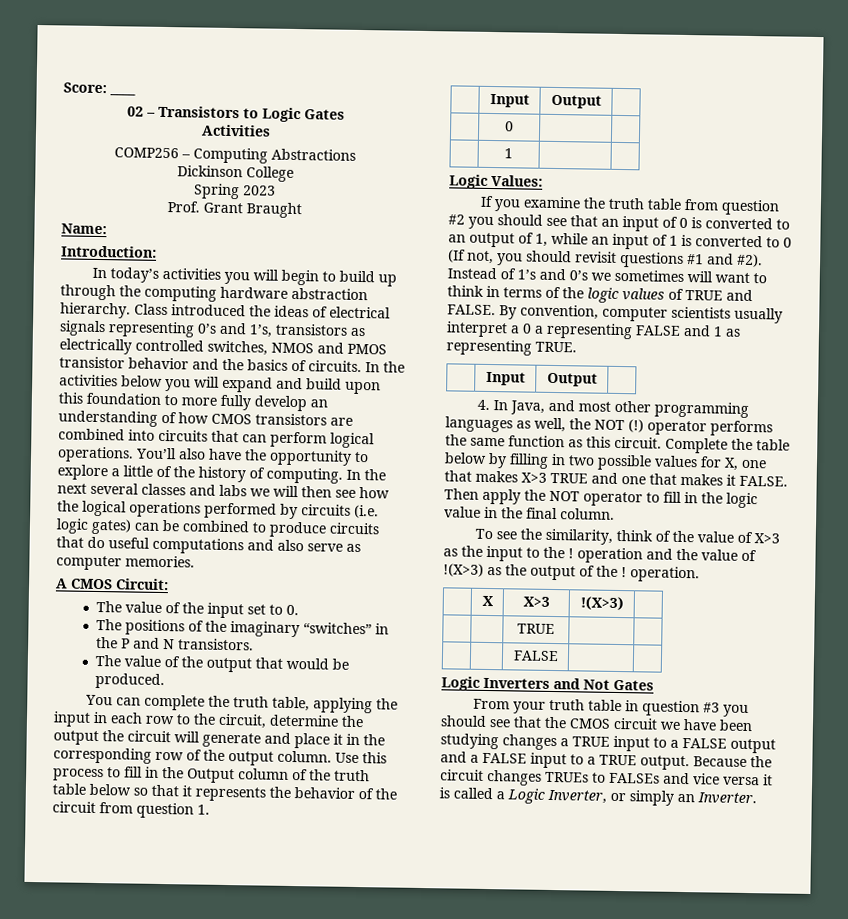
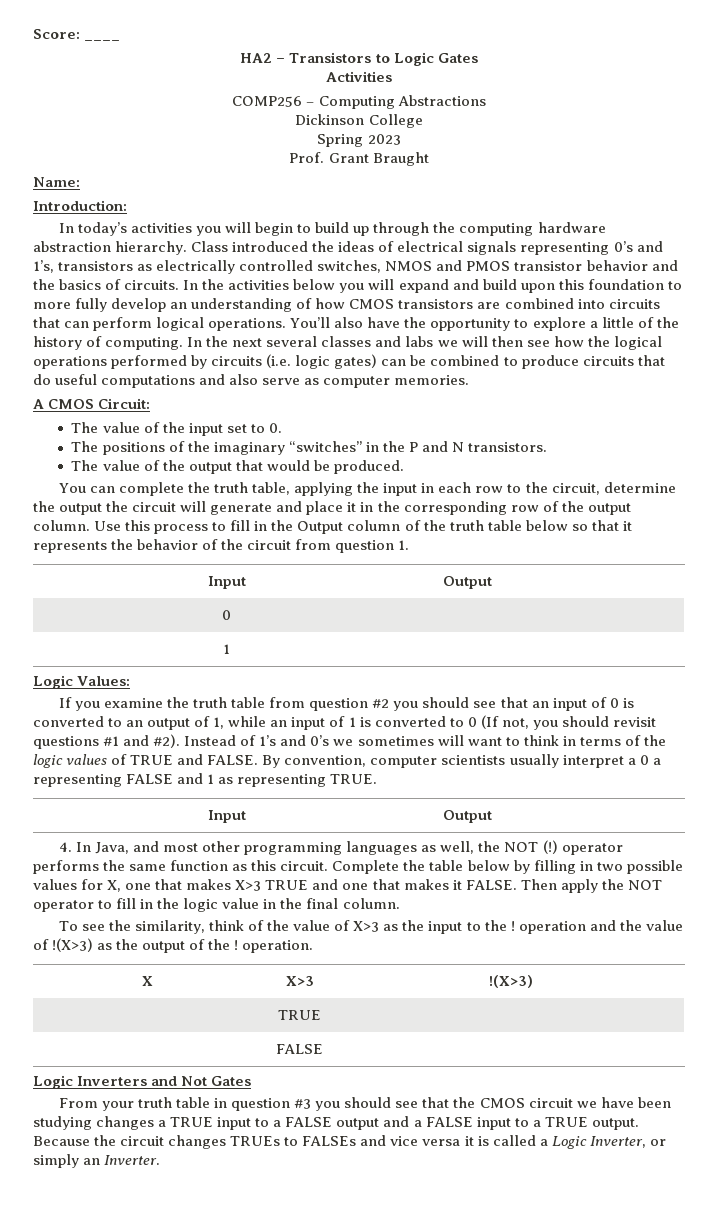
[127,106,144,117] 02 -> [240,53,273,63] HA2

